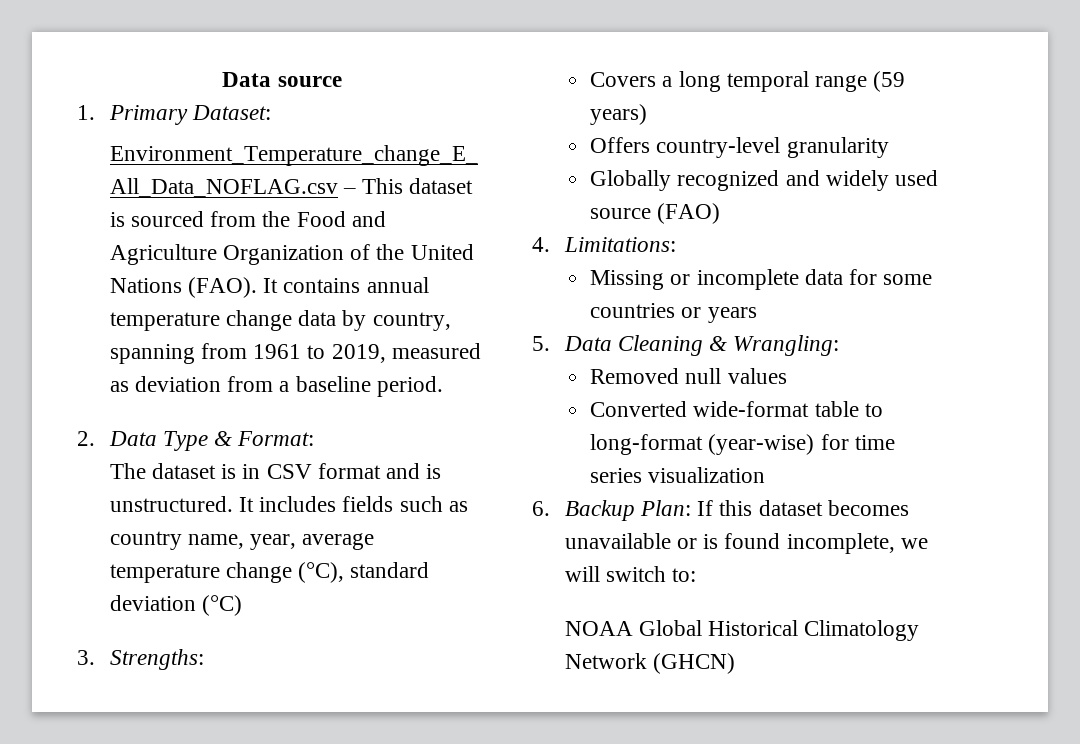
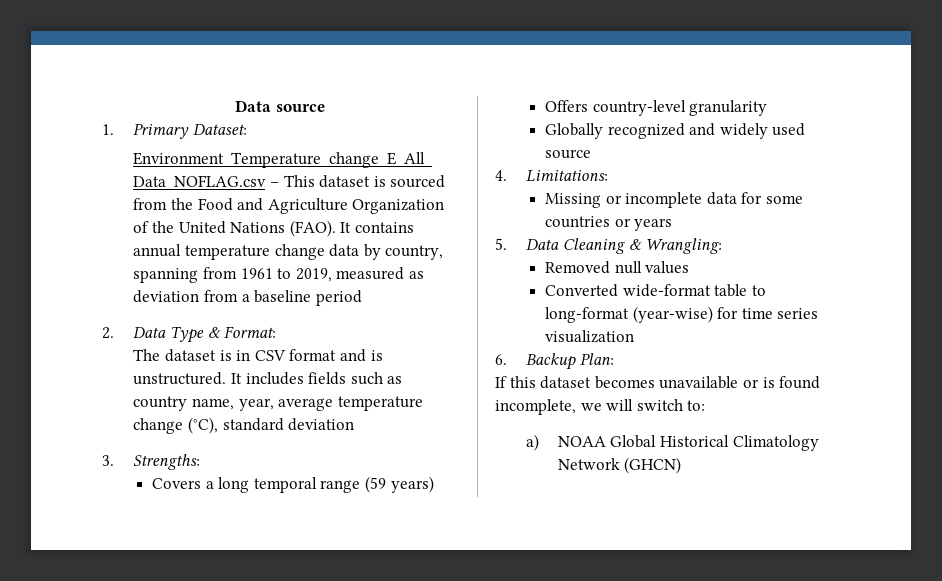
[376,376,443,397] period. -> [315,290,362,306] period
[201,595,242,616] (°C) -> (355, 424) none
[657,203,721,224] (FAO) -> (592, 154) none
(691, 508) none -> (614, 359) //
(697, 575) none -> [526,434,540,451] a)

